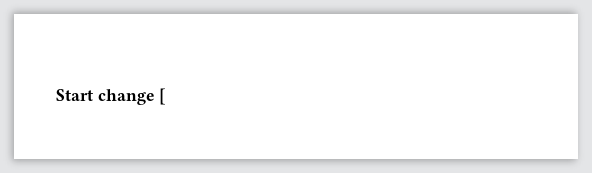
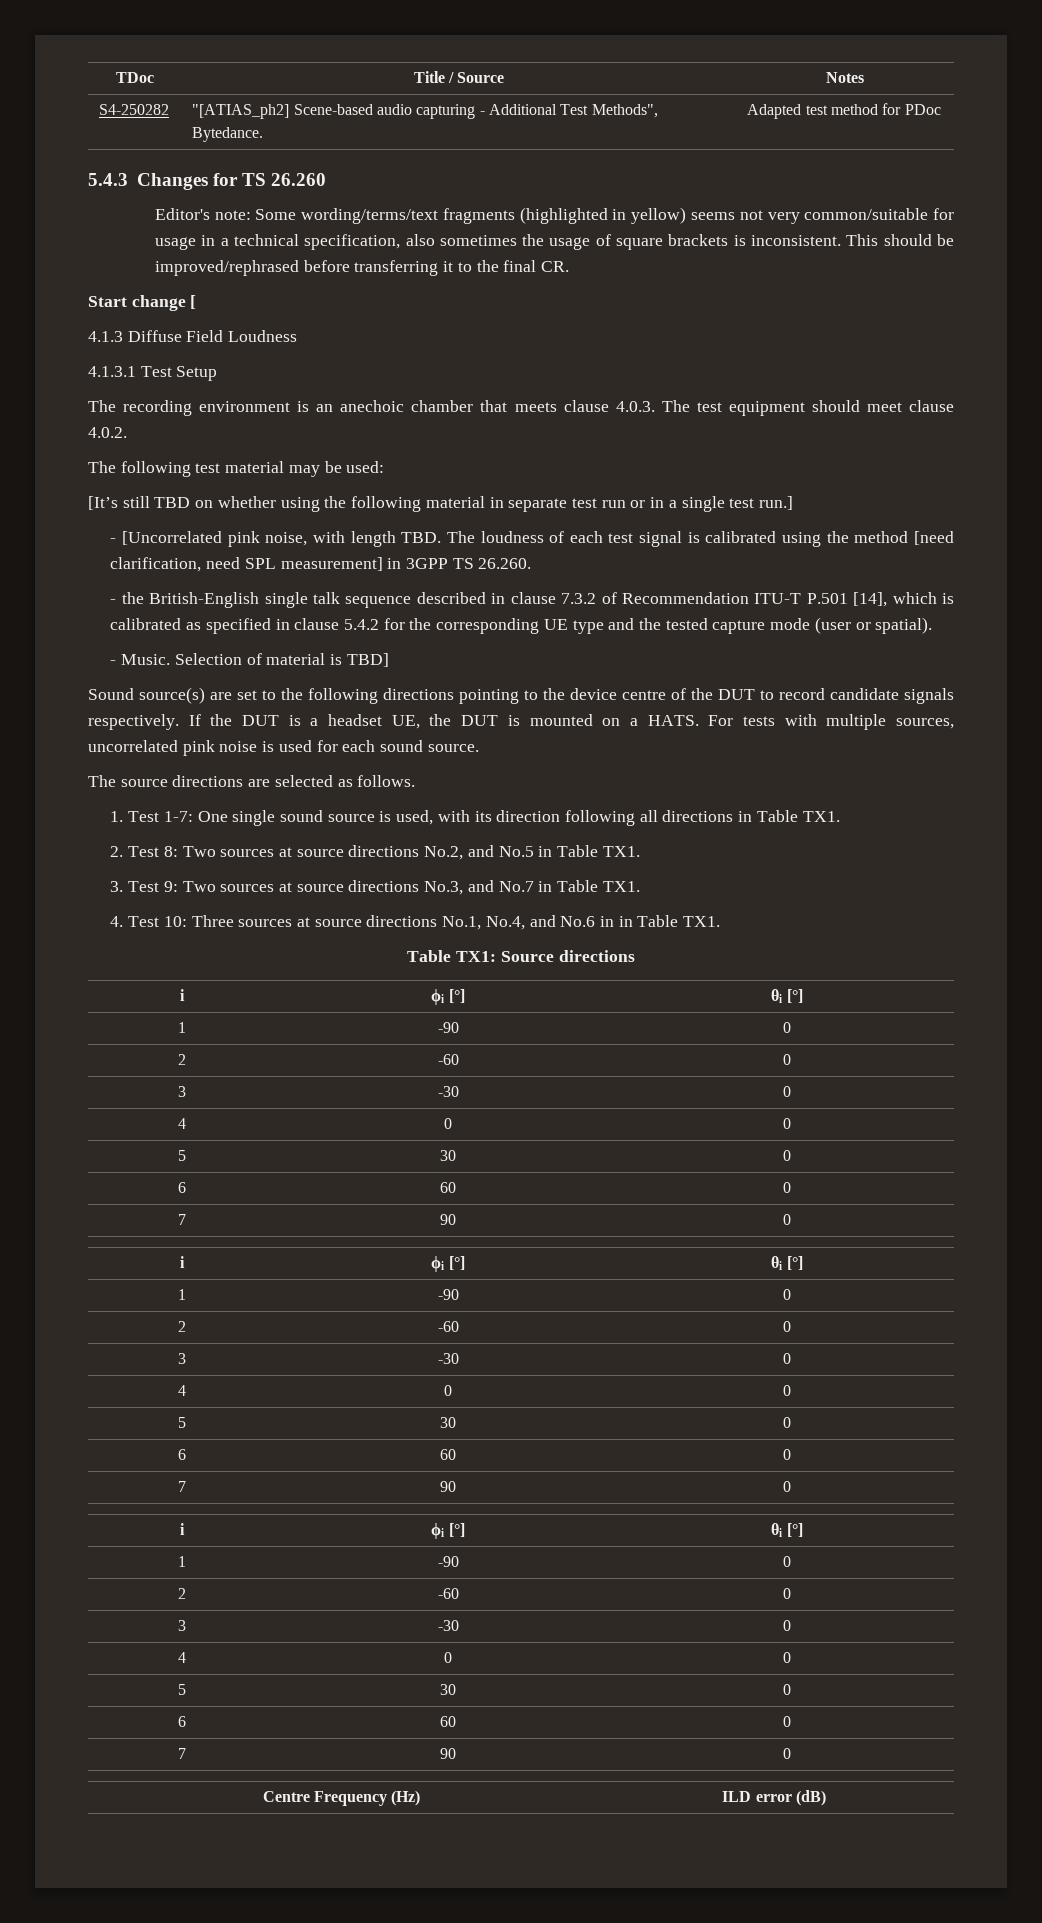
[56,88,167,105] Start change [ -> [116,72,154,83] [413,71,505,83] [826,72,864,83] [99,104,170,115] [192,104,658,119] [192,127,264,142] [747,103,941,119] [88,173,327,190] [154,207,955,224] [154,234,955,250] [154,260,570,276] [88,295,197,311] [88,330,298,342] [88,366,218,381] [88,400,954,416] [88,427,127,438] [88,461,385,477] [88,496,794,512] [110,531,955,547] [110,557,532,572] [110,592,955,608] [110,617,933,634] [110,653,389,667] [88,687,954,704] [88,714,955,730] [88,740,479,756] [88,775,416,787] [110,810,840,826] [110,845,640,860] [110,880,640,895] [110,915,721,930] [407,950,635,962] [180,989,185,1001] [431,989,465,1005] [771,989,803,1003] [178,1022,186,1033] [437,1022,459,1033] [783,1022,791,1033] [178,1054,186,1065] [437,1054,459,1065] [783,1054,791,1065] [178,1086,186,1097] [437,1086,459,1097] [783,1086,791,1097] [178,1118,186,1129] [444,1118,452,1129] [783,1118,791,1129] [178,1150,186,1161] [440,1150,456,1161] [783,1150,791,1161] [178,1182,186,1193] [440,1182,456,1193] [783,1182,791,1193] [178,1214,186,1225] [440,1214,456,1225] [783,1214,791,1225] [180,1256,185,1268] [431,1256,465,1272] [771,1256,803,1270] [178,1289,186,1300] [437,1289,459,1300] [783,1289,791,1300] [178,1321,186,1332] [437,1321,459,1332] [783,1321,791,1332] [178,1353,186,1364] [437,1353,459,1364] [783,1353,791,1364] [178,1385,186,1396] [444,1385,452,1396] [783,1385,791,1396] [178,1417,186,1428] [440,1417,456,1428] [783,1417,791,1428] [178,1449,186,1460] [440,1449,456,1460] [783,1449,791,1460] [178,1481,186,1492] [440,1481,456,1492] [783,1481,791,1492] [180,1523,185,1535] [431,1523,465,1539] [771,1523,803,1537] [178,1556,186,1567] [437,1556,459,1567] [783,1556,791,1567] [178,1588,186,1599] [437,1588,459,1599] [783,1588,791,1599] [178,1620,186,1631] [437,1620,459,1631] [783,1620,791,1631] [178,1652,186,1663] [444,1652,452,1663] [783,1652,791,1663] [178,1684,186,1695] [440,1684,456,1695] [783,1684,791,1695] [178,1716,186,1727] [440,1716,456,1727] [783,1716,791,1727] [178,1748,186,1759] [440,1748,456,1759] [783,1748,791,1759] [262,1790,421,1806] [722,1790,826,1806] TDoc | Title / Source | Notes // S4-250282 | "[ATIAS_ph2] Scene-based audio capturing - Additional Test Methods", Bytedance. | Adapted test method for PDoc // 5.4.3 Changes for TS 26.260 // Editor's note: Some wording/terms/text fragments (highlighted in yellow) seems not very common/suitable for usage in a technical specification, also sometimes the usage of square brackets is inconsistent. This should be improved/rephrased before transferring it to the final CR. // Start change [ // 4.1.3 Diffuse Field Loudness // 4.1.3.1 Test Setup // The recording environment is an anechoic chamber that meets clause 4.0.3. The test equipment should meet clause 4.0.2. // The following test material may be used: // [It’s still TBD on whether using the following material in separate test run or in a single test run.] // - [Uncorrelated pink noise, with length TBD. The loudness of each test signal is calibrated using the method [need clarification, need SPL measurement] in 3GPP TS 26.260. // - the British-English single talk sequence described in clause 7.3.2 of Recommendation ITU-T P.501 [14], which is calibrated as specified in clause 5.4.2 for the corresponding UE type and the tested capture mode (user or spatial). // - Music. Selection of material is TBD] // Sound source(s) are set to the following directions pointing to the device centre of the DUT to record candidate signals respectively. If the DUT is a headset UE, the DUT is mounted on a HATS. For tests with multiple sources, uncorrelated pink noise is used for each sound source. // The source directions are selected as follows. // 1. Test 1-7: One single sound source is used, with its direction following all directions in Table TX1. // 2. Test 8: Two sources at source directions No.2, and No.5 in Table TX1. // 3. Test 9: Two sources at source directions No.3, and No.7 in Table TX1. // 4. Test 10: Three sources at source directions No.1, No.4, and No.6 in in Table TX1. // Table TX1: Source directions // i | ϕi [°] | θi [°] // 1 | -90 | 0 // 2 | -60 | 0 // 3 | -30 | 0 // 4 | 0 | 0 // 5 | 30 | 0 // 6 | 60 | 0 // 7 | 90 | 0 // i | ϕi [°] | θi [°] // 1 | -90 | 0 // 2 | -60 | 0 // 3 | -30 | 0 // 4 | 0 | 0 // 5 | 30 | 0 // 6 | 60 | 0 // 7 | 90 | 0 // i | ϕi [°] | θi [°] // 1 | -90 | 0 // 2 | -60 | 0 // 3 | -30 | 0 // 4 | 0 | 0 // 5 | 30 | 0 // 6 | 60 | 0 // 7 | 90 | 0 // Centre Frequency (Hz) | ILD error (dB)

